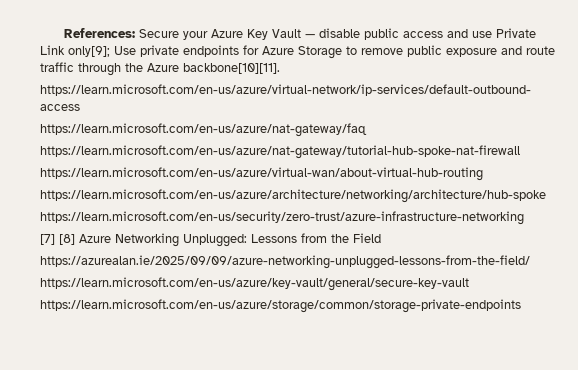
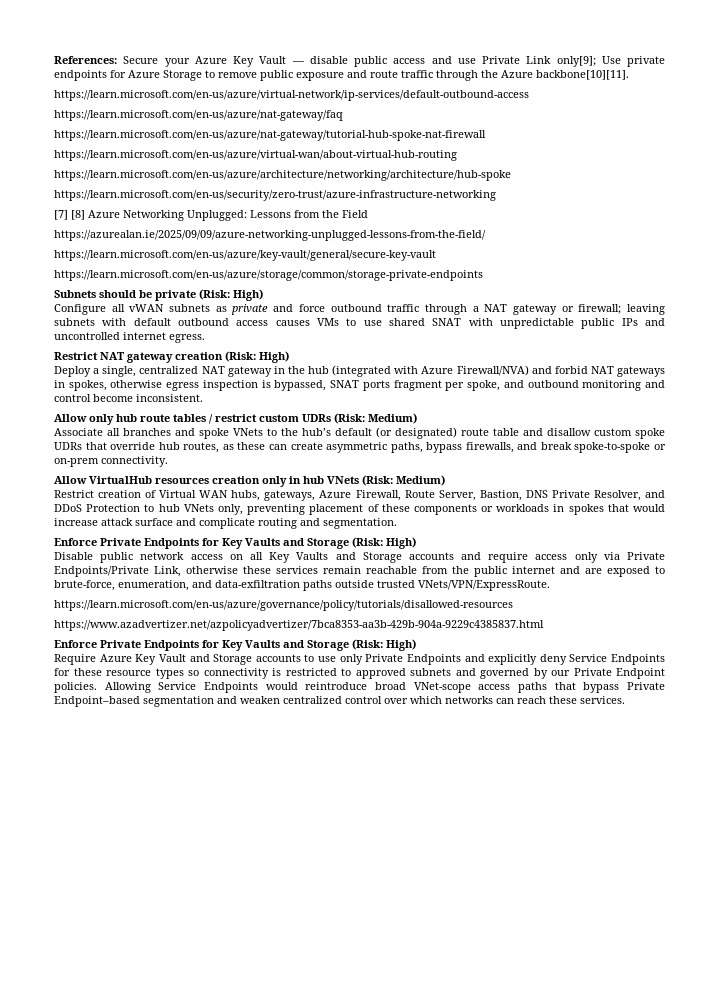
(521, 306) none -> [54,289,263,301] [54,304,665,315] [54,318,665,329] [54,332,205,343] [54,351,289,363] [54,365,665,377] [54,380,666,391] [54,394,203,402] [54,413,417,425] [54,427,665,439] [54,442,666,453] [54,456,168,467] [54,475,445,487] [54,490,665,501] [54,504,665,515] [54,518,397,529] [54,537,416,549] [54,552,665,563] [54,566,665,577] [54,580,550,591] [54,600,513,611] [54,620,544,631] [54,639,416,651] [54,654,665,665] [54,668,665,679] [54,682,665,693] [54,696,625,707] // Subnets should be private (Risk: High) // Configure all vWAN subnets as private and force outbound traffic through a NAT gateway or firewall; leaving subnets with default outbound access causes VMs to use shared SNAT with unpredictable public IPs and uncontrolled internet egress. // Restrict NAT gateway creation (Risk: High) // Deploy a single, centralized NAT gateway in the hub (integrated with Azure Firewall/NVA) and forbid NAT gateways in spokes, otherwise egress inspection is bypassed, SNAT ports fragment per spoke, and outbound monitoring and control become inconsistent. // Allow only hub route tables / restrict custom UDRs (Risk: Medium) // Associate all branches and spoke VNets to the hub’s default (or designated) route table and disallow custom spoke UDRs that override hub routes, as these can create asymmetric paths, bypass firewalls, and break spoke-to-spoke or on-prem connectivity. // Allow VirtualHub resources creation only in hub VNets (Risk: Medium) // Restrict creation of Virtual WAN hubs, gateways, Azure Firewall, Route Server, Bastion, DNS Private Resolver, and DDoS Protection to hub VNets only, preventing placement of these components or workloads in spokes that would increase attack surface and complicate routing and segmentation. // Enforce Private Endpoints for Key Vaults and Storage (Risk: High) // Disable public network access on all Key Vaults and Storage accounts and require access only via Private Endpoints/Private Link, otherwise these services remain reachable from the public internet and are exposed to brute-force, enumeration, and data-exfiltration paths outside trusted VNets/VPN/ExpressRoute. // https://learn.microsoft.com/en-us/azure/governance/policy/tutorials/disallowed-resources // https://www.azadvertizer.net/azpolicyadvertizer/7bca8353-aa3b-429b-904a-9229c4385837.html // Enforce Private Endpoints for Key Vaults and Storage (Risk: High) // Require Azure Key Vault and Storage accounts to use only Private Endpoints and explicitly deny Service Endpoints for these resource types so connectivity is restricted to approved subnets and governed by our Private Endpoint policies. Allowing Service Endpoints would reintroduce broad VNet-scope access paths that bypass Private Endpoint–based segmentation and weaken centralized control over which networks can reach these services.

